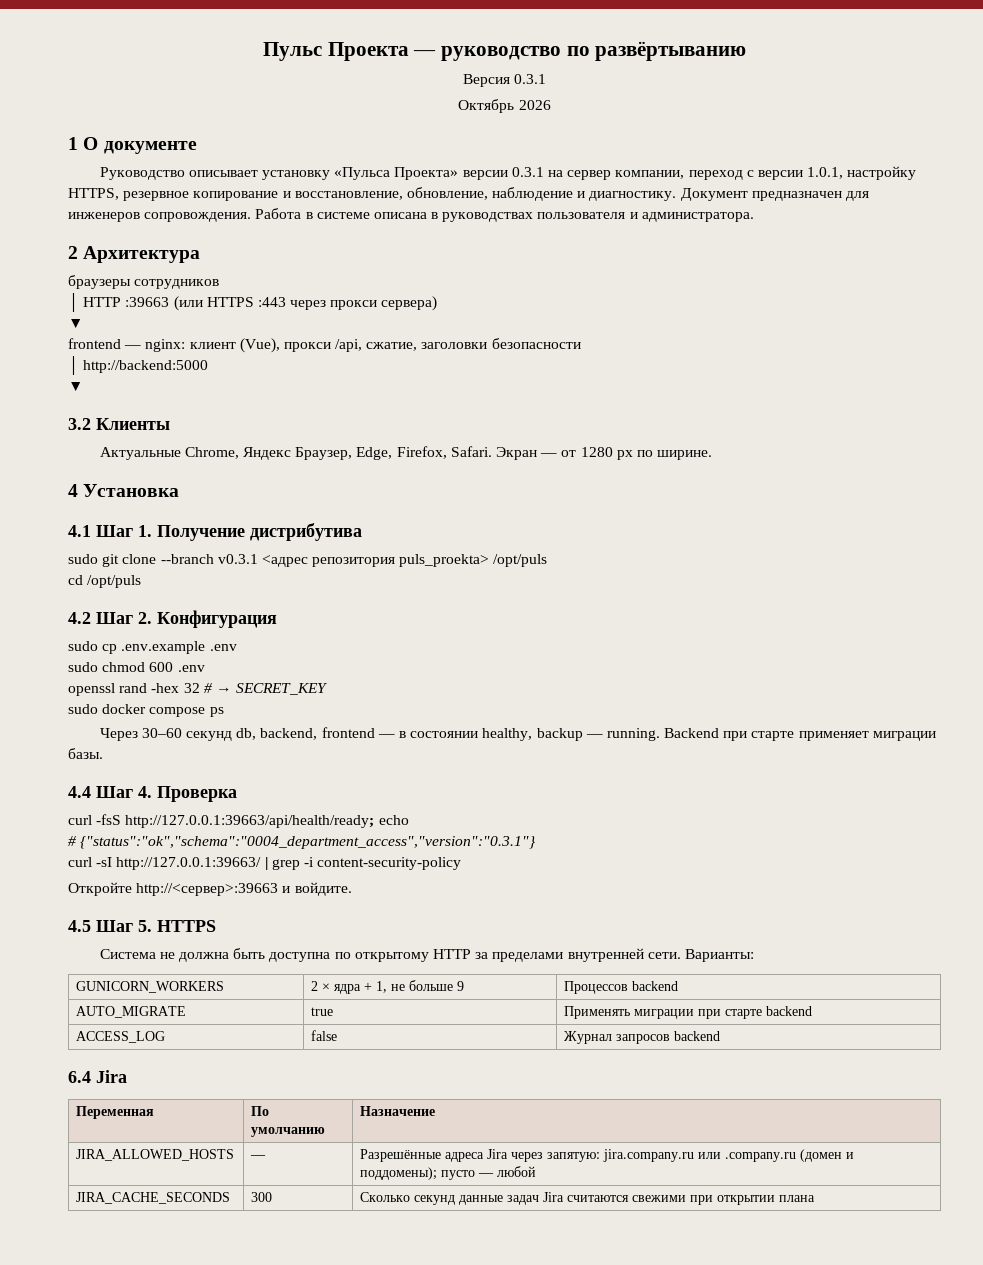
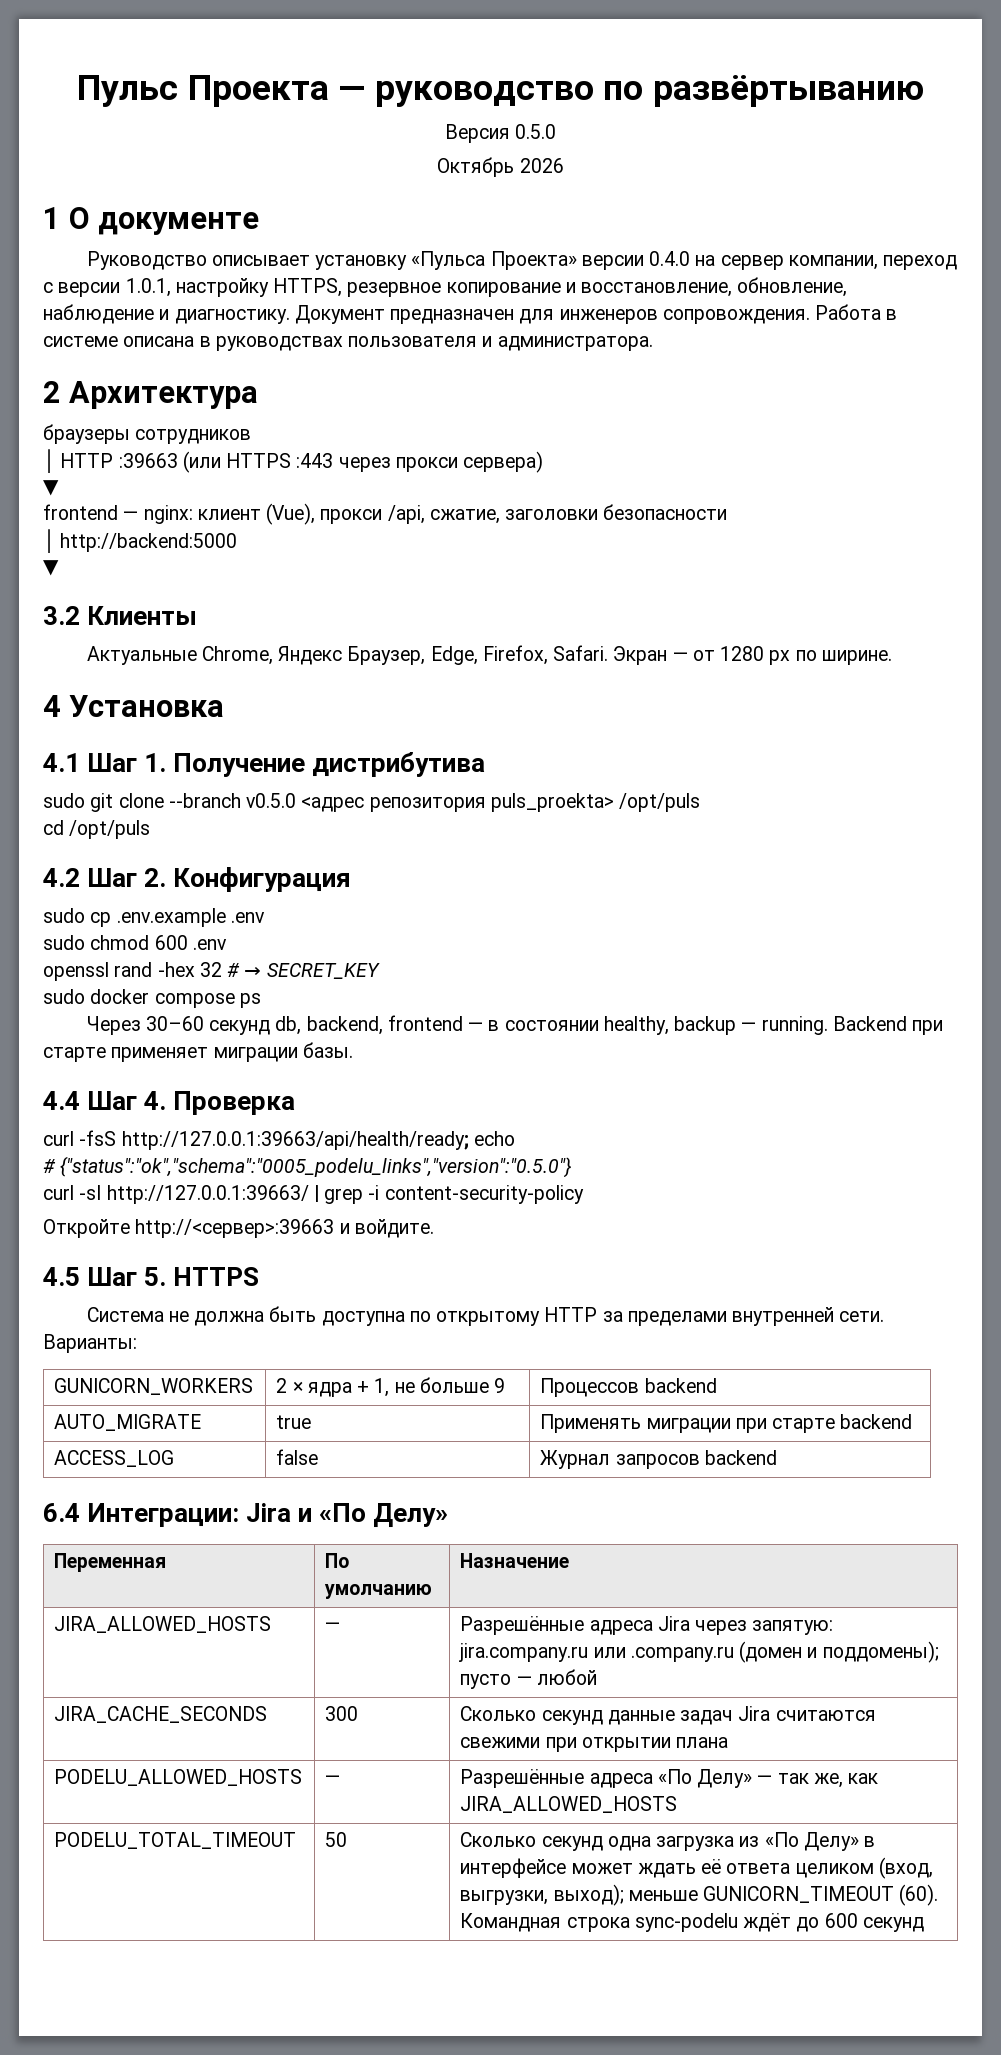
[514,74,547,84] 0.3.1 -> [515,124,557,139] 0.5.0
[511,167,544,177] 0.3.1 -> [649,251,691,266] 0.4.0
[217,554,258,564] v0.3.1 -> [246,793,297,808] v0.5.0
[80,836,537,849] {"status":"ok","schema":"0004_department_access","version":"0.3.1"} -> [60,1156,572,1178] {"status":"ok","schema":"0005_podelu_links","version":"0.5.0"}
[96,1070,127,1083] Jira -> [87,1503,449,1528] Интеграции: Jira и «По Делу»
(816, 1198) none -> [54,1769,303,1786] [325,1775,341,1784] [460,1769,879,1788] [460,1796,678,1813] [54,1832,297,1849] [325,1832,348,1847] [460,1832,876,1851] [460,1857,933,1879] [460,1884,939,1906] [460,1913,924,1932] // PODELU_ALLOWED_HOSTS | — | Разрешённые адреса «По Делу» — так же, как JIRA_ALLOWED_HOSTS // PODELU_TOTAL_TIMEOUT | 50 | Сколько секунд одна загрузка из «По Делу» в интерфейсе может ждать её ответа целиком (вход, выгрузки, выход); меньше GUNICORN_TIMEOUT (60). Командная строка sync-podelu ждёт до 600 секунд

